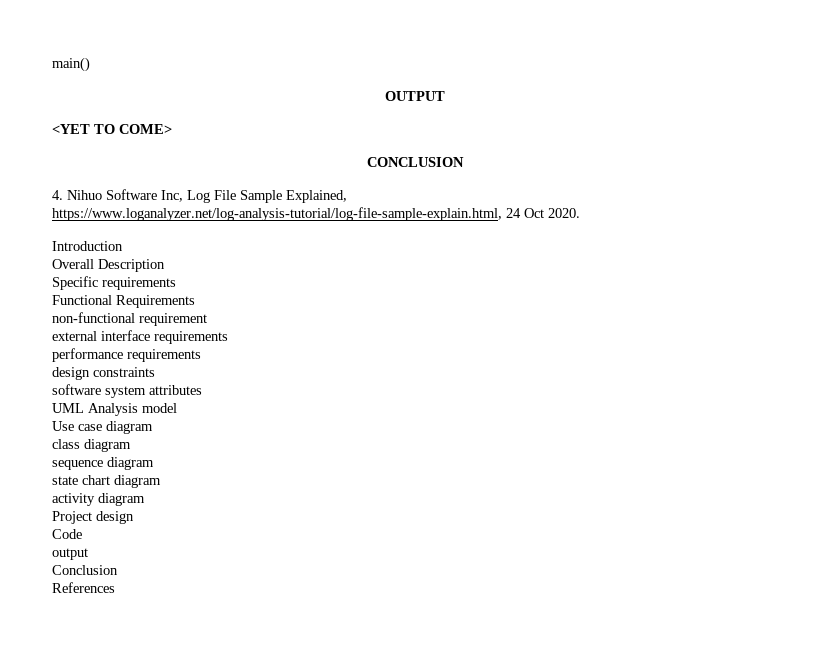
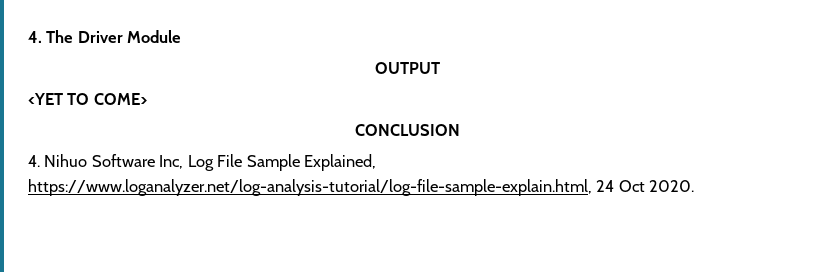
[52,57,90,72] main() -> [28,30,182,43] 4. The Driver Module
[52,241,123,251] [52,259,165,272] [52,276,176,290] [52,295,195,308] [52,312,207,326] [52,330,228,344] [52,348,201,362] [52,367,155,380] [52,384,202,398] [52,403,177,416] [52,421,153,434] [52,439,131,452] [52,457,154,470] [52,475,161,488] [52,493,145,506] [52,511,134,524] [52,529,82,539] [52,548,88,560] [52,565,118,575] [52,582,115,593] // Introduction // Overall Description // Specific requirements // Functional Requirements // non-functional requirement // external interface requirements // performance requirements // design constraints // software system attributes // UML Analysis model // Use case diagram // class diagram // sequence diagram // state chart diagram // activity diagram // Project design // Code // output // Conclusion // References -> (695, 186) none

